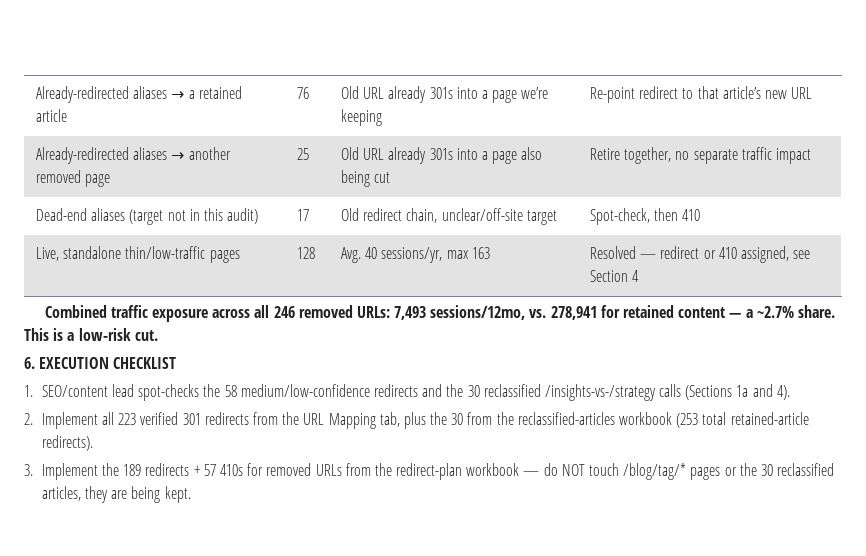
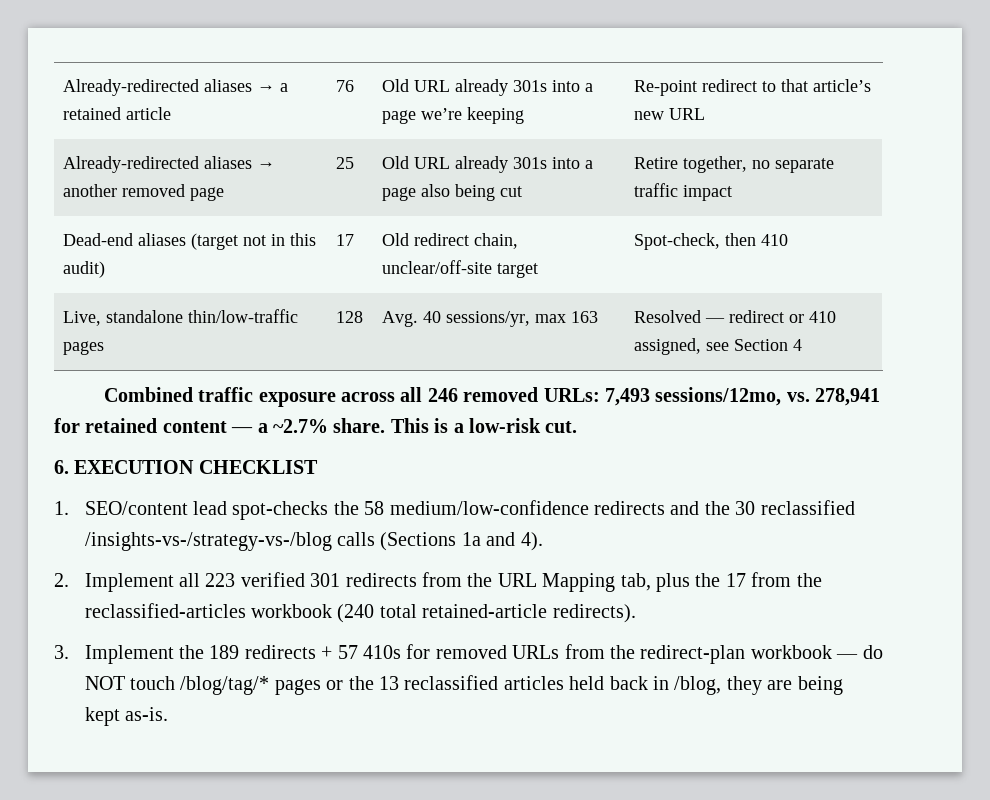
[544,384,656,401] /insights-vs-/strategy -> [84,532,332,551] /insights-vs-/strategy-vs-/blog
[451,413,464,425] 30 -> [725,573,746,587] 17
[676,413,699,428] (253 -> [337,604,375,623] (240
[760,463,835,476] [41,486,81,501] 30 reclassified articles, -> [379,675,722,695] 13 reclassified articles held back in /blog,
[164,486,191,503] kept. -> [84,707,169,726] kept as-is.

